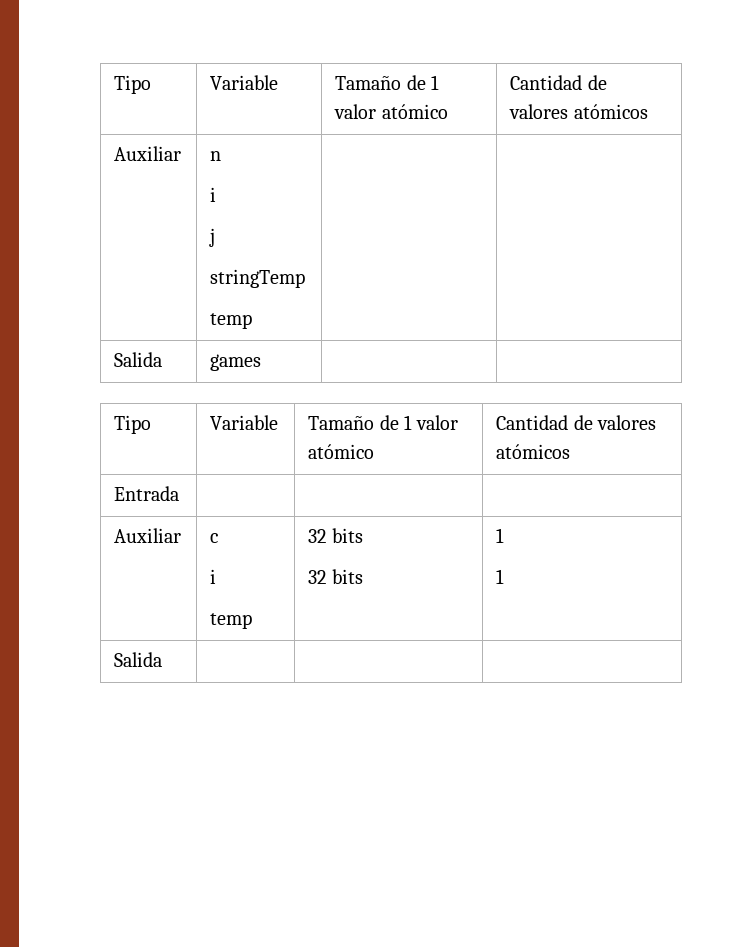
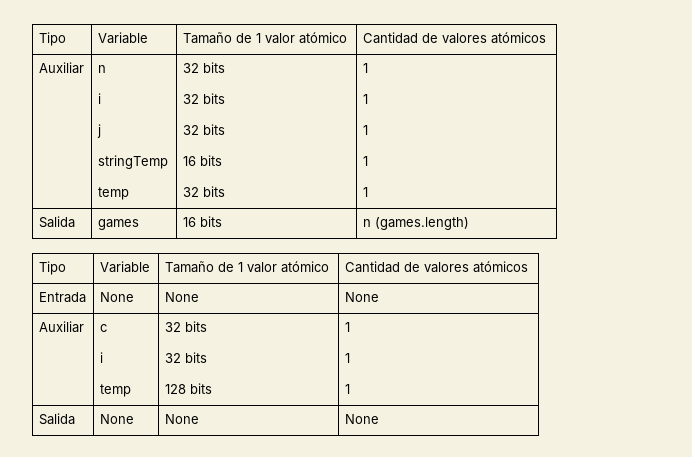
[114,352,163,367] [210,354,262,371] | // Salida | games | | -> [182,62,225,73] [182,93,225,104] [182,124,225,135] [182,155,222,166] [182,186,225,197] [362,63,368,73] [362,94,368,104] [362,125,368,135] [362,156,368,166] [362,187,368,197] [38,216,75,228] [97,219,139,230] [182,216,222,227] [362,217,469,230] 32 bits // 32 bits // 32 bits // 16 bits // 32 bits | 1 // 1 // 1 // 1 // 1 // Salida | games | 16 bits | n (games.length)
(180, 493) | | -> [99,292,134,302] [164,292,199,302] [344,292,379,302] None | None | None
[496,528,505,543] [496,569,505,584] [114,652,163,667] | 1 // 1 // Salida | | | -> [164,383,212,394] [344,322,350,332] [344,353,350,363] [344,384,350,394] [38,413,75,425] [99,414,134,424] [164,414,199,424] [344,414,379,424] // 128 bits | 1 // 1 // 1 // Salida | None | None | None

